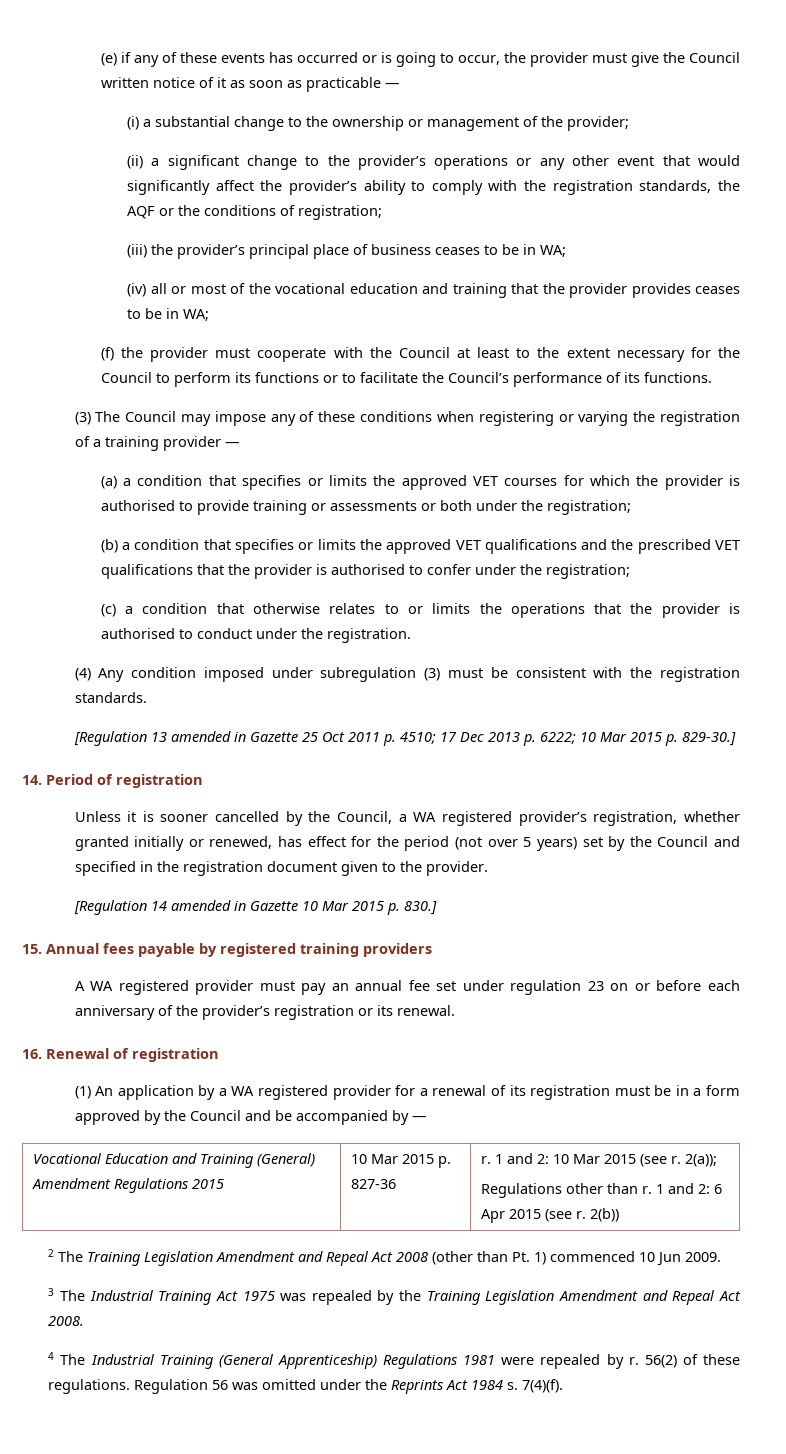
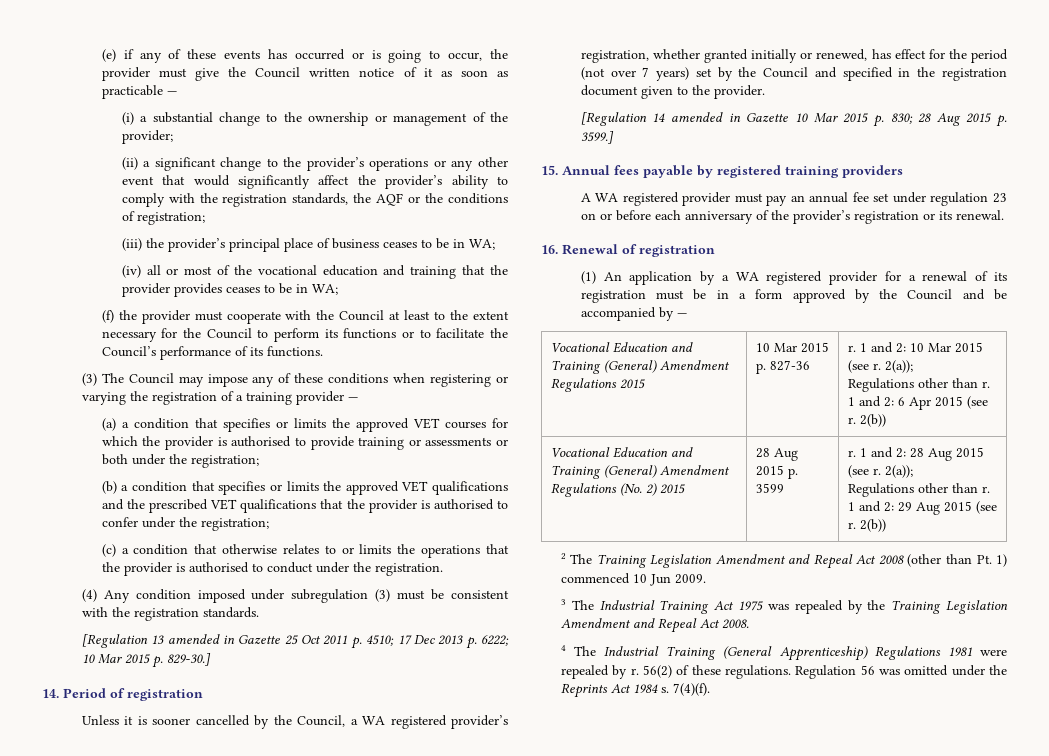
[523,837,532,847] 5 -> [642,67,650,77] 7
[403,901,437,915] 830.] -> [890,113,1007,127] [580,131,614,144] 830; 28 Aug 2015 p. 3599.]
(620, 1215) none -> [550,447,693,458] [550,465,730,479] [550,483,685,497] [755,448,798,461] [755,465,798,479] [755,483,784,493] [847,447,984,461] [847,465,913,478] [847,483,990,497] [847,501,997,515] [847,519,886,532] // Vocational Education and Training (General) Amendment Regulations (No. 2) 2015 | 28 Aug 2015 p. 3599 | r. 1 and 2: 28 Aug 2015 (see r. 2(a)); // Regulations other than r. 1 and 2: 29 Aug 2015 (see r. 2(b))

